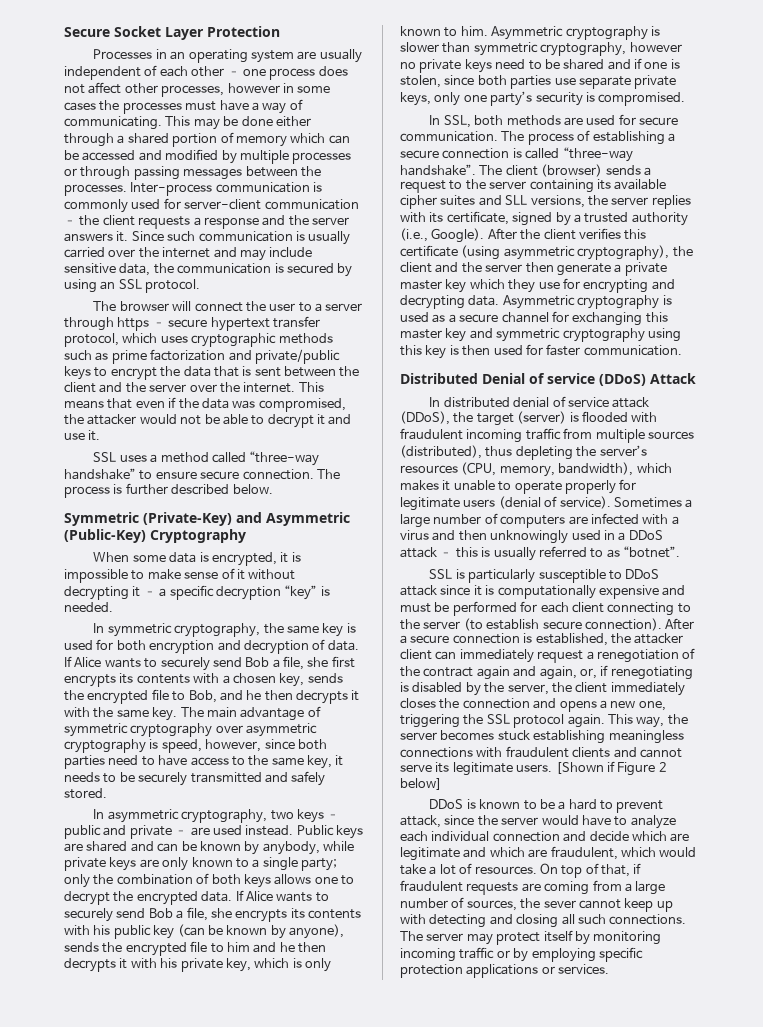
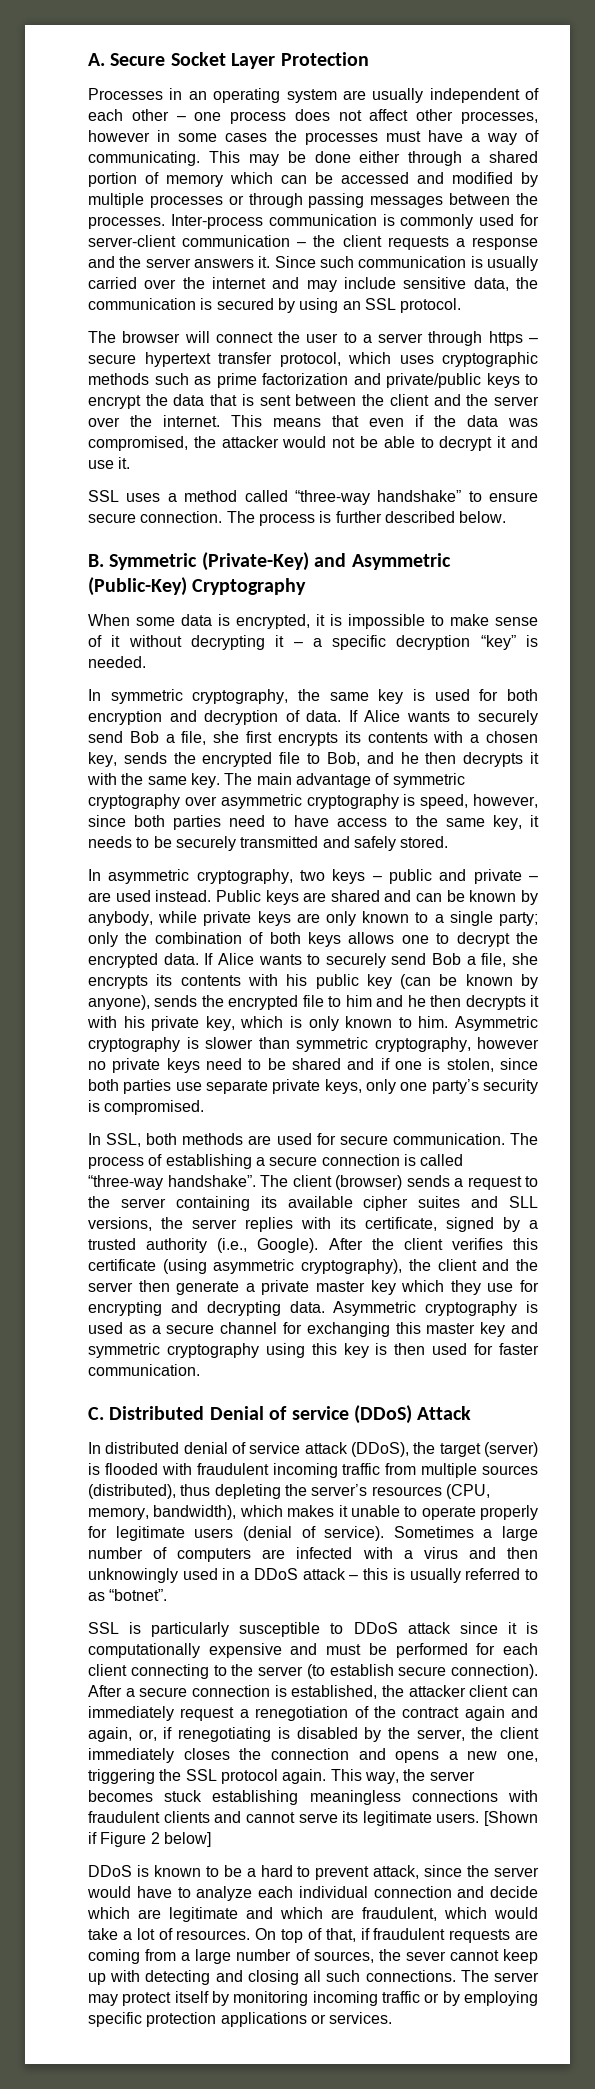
(64, 32) none -> [88,53,105,66] A.
(273, 489) none -> [88,554,104,567] B.
(682, 350) none -> [88,1407,104,1420] C.

